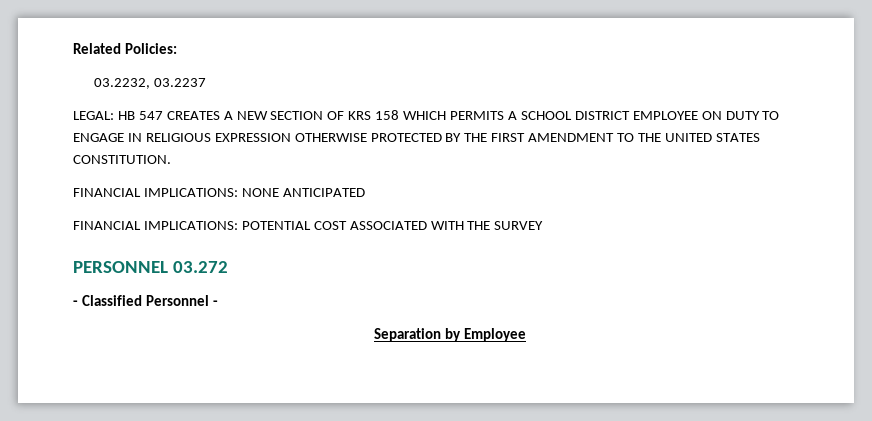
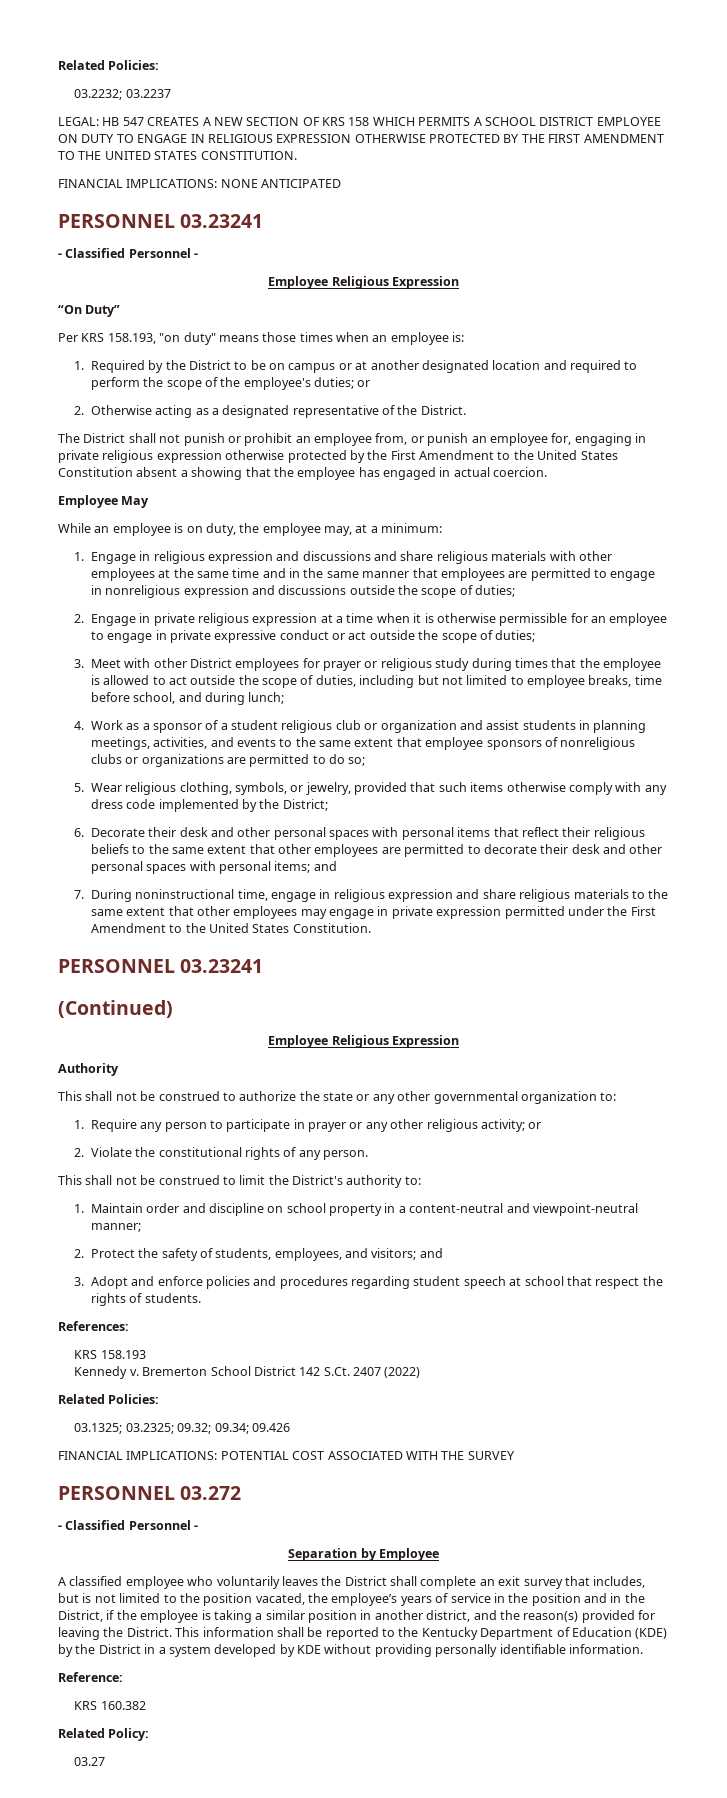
[73,43,177,54] [93,78,150,89] Related Policies: // 03.2232, -> [58,60,160,70] [74,89,123,100] Related Policies: // 03.2232;
(365, 192) none -> [58,214,264,228] [58,248,199,258] [268,276,459,289] [58,305,121,317] [58,332,465,345] [74,360,638,373] [90,377,371,390] [74,405,466,418] [58,433,646,446] [58,450,618,463] [58,467,548,480] [58,495,150,508] [58,523,443,536] [74,551,612,564] [90,568,656,581] [90,585,516,598] [74,613,668,626] [90,630,536,643] [74,658,662,671] [90,675,662,688] [90,692,285,705] [74,720,647,733] [90,737,636,750] [90,754,366,767] [74,782,667,795] [90,799,328,812] [74,827,645,840] [90,844,663,857] [90,861,337,874] [74,889,669,902] [90,906,656,919] [90,923,371,933] [58,959,264,973] [58,1000,173,1018] [268,1035,459,1048] [58,1063,119,1076] [58,1091,617,1104] [74,1119,542,1132] [74,1147,369,1160] [58,1175,421,1188] [74,1203,638,1216] [90,1223,141,1232] [74,1248,443,1261] [74,1276,663,1289] [90,1293,201,1306] [58,1321,129,1331] [74,1350,146,1359] [74,1366,421,1379] [58,1394,160,1404] [74,1423,290,1434] // PERSONNEL 03.23241 // - Classified Personnel - // Employee Religious Expression // “On Duty” // Per KRS 158.193, "on duty" means those times when an employee is: // 1. Required by the District to be on campus or at another designated location and required to perform the scope of the employee's duties; or // 2. Otherwise acting as a designated representative of the District. // The District shall not punish or prohibit an employee from, or punish an employee for, engaging in private religious expression otherwise protected by the First Amendment to the United States Constitution absent a showing that the employee has engaged in actual coercion. // Employee May // While an employee is on duty, the employee may, at a minimum: // 1. Engage in religious expression and discussions and share religious materials with other employees at the same time and in the same manner that employees are permitted to engage in nonreligious expression and discussions outside the scope of duties; // 2. Engage in private religious expression at a time when it is otherwise permissible for an employee to engage in private expressive conduct or act outside the scope of duties; // 3. Meet with other District employees for prayer or religious study during times that the employee is allowed to act outside the scope of duties, including but not limited to employee breaks, time before school, and during lunch; // 4. Work as a sponsor of a student religious club or organization and assist students in planning meetings, activities, and events to the same extent that employee sponsors of nonreligious clubs or organizations are permitted to do so; // 5. Wear religious clothing, symbols, or jewelry, provided that such items otherwise comply with any dress code implemented by the District; // 6. Decorate their desk and other personal spaces with personal items that reflect their religious beliefs to the same extent that other employees are permitted to decorate their desk and other personal spaces with personal items; and // 7. During noninstructional time, engage in religious expression and share religious materials to the same extent that other employees may engage in private expression permitted under the First Amendment to the United States Constitution. // PERSONNEL 03.23241 // (Continued) // Employee Religious Expression // Authority // This shall not be construed to authorize the state or any other governmental organization to: // 1. Require any person to participate in prayer or any other religious activity; or // 2. Violate the constitutional rights of any person. // This shall not be construed to limit the District's authority to: // 1. Maintain order and discipline on school property in a content-neutral and viewpoint-neutral manner; // 2. Protect the safety of students, employees, and visitors; and // 3. Adopt and enforce policies and procedures regarding student speech at school that respect the rights of students. // References: // KRS 158.193 // Kennedy v. Bremerton School District 142 S.Ct. 2407 (2022) // Related Policies: // 03.1325; 03.2325; 09.32; 09.34; 09.426
(526, 335) none -> [58,1576,646,1589] [58,1593,645,1606] [58,1610,655,1623] [58,1627,668,1640] [58,1644,643,1657] [58,1672,123,1682] [74,1701,146,1710] [58,1728,150,1741] [74,1757,106,1766] // A classified employee who voluntarily leaves the District shall complete an exit survey that includes, but is not limited to the position vacated, the employee’s years of service in the position and in the District, if the employee is taking a similar position in another district, and the reason(s) provided for leaving the District. This information shall be reported to the Kentucky Department of Education (KDE) by the District in a system developed by KDE without providing personally identifiable information. // Reference: // KRS 160.382 // Related Policy: // 03.27

